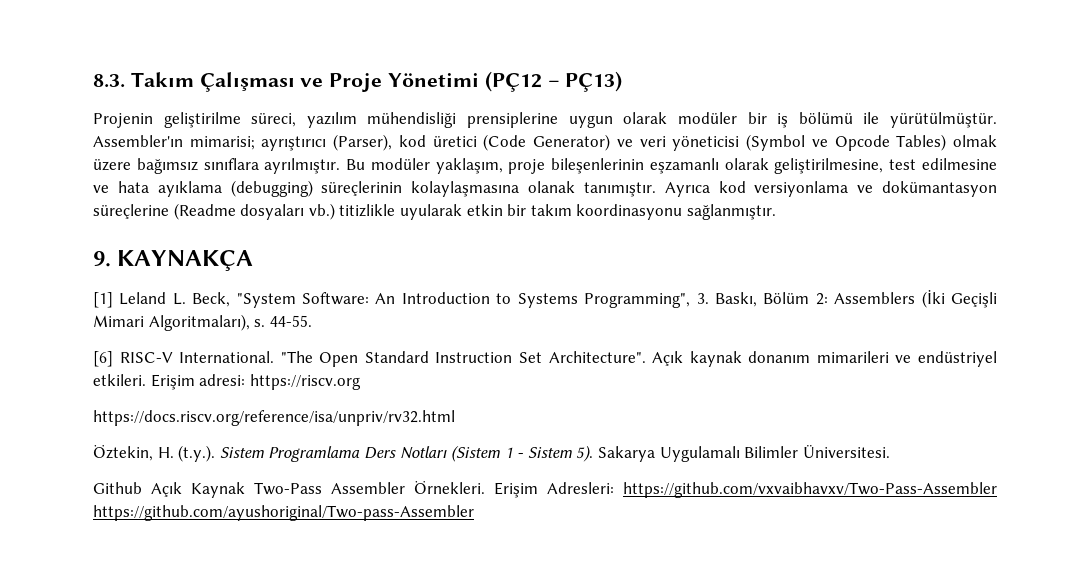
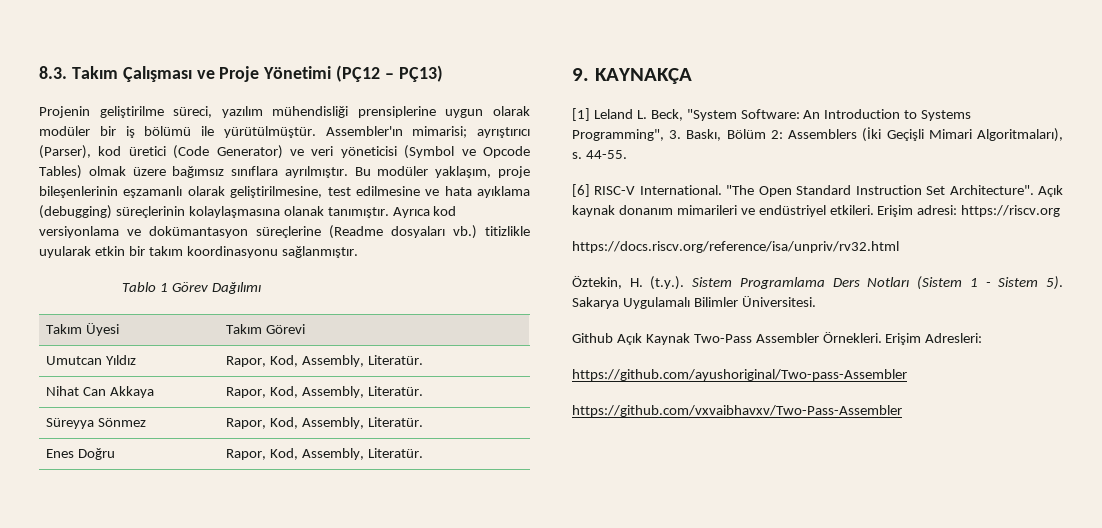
(776, 212) none -> [121,282,261,294] [46,323,120,336] [226,324,306,334] [46,355,137,365] [226,355,423,367] [46,386,155,398] [226,386,423,398] [46,418,147,429] [226,417,423,429] [46,448,116,460] [226,448,423,460] // Tablo 1 Görev Dağılımı // Takım Üyesi | Takım Görevi // Umutcan Yıldız | Rapor, Kod, Assembly, Literatür. // Nihat Can Akkaya | Rapor, Kod, Assembly, Literatür. // Süreyya Sönmez | Rapor, Kod, Assembly, Literatür. // Enes Doğru | Rapor, Kod, Assembly, Literatür.
[623,482,997,498] [93,505,474,521] https://github.com/vxvaibhavxv/Two-Pass-Assembler https://github.com/ayushoriginal/Two-pass-Assembler -> [572,369,907,381] [572,405,902,417] // https://github.com/ayushoriginal/Two-pass-Assembler // https://github.com/vxvaibhavxv/Two-Pass-Assembler

